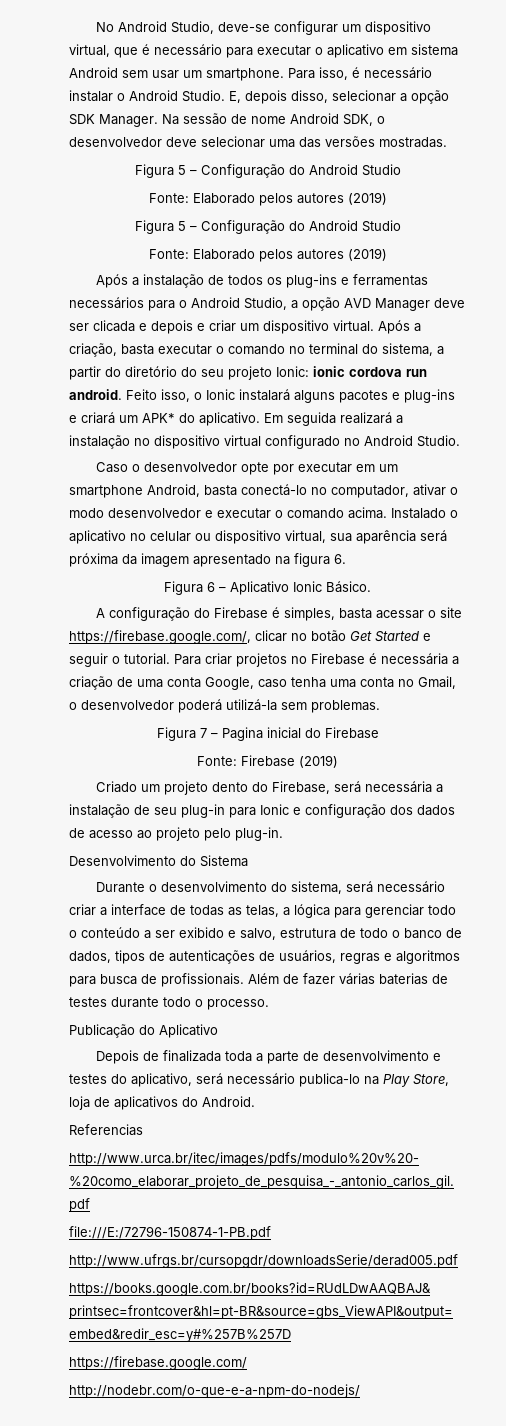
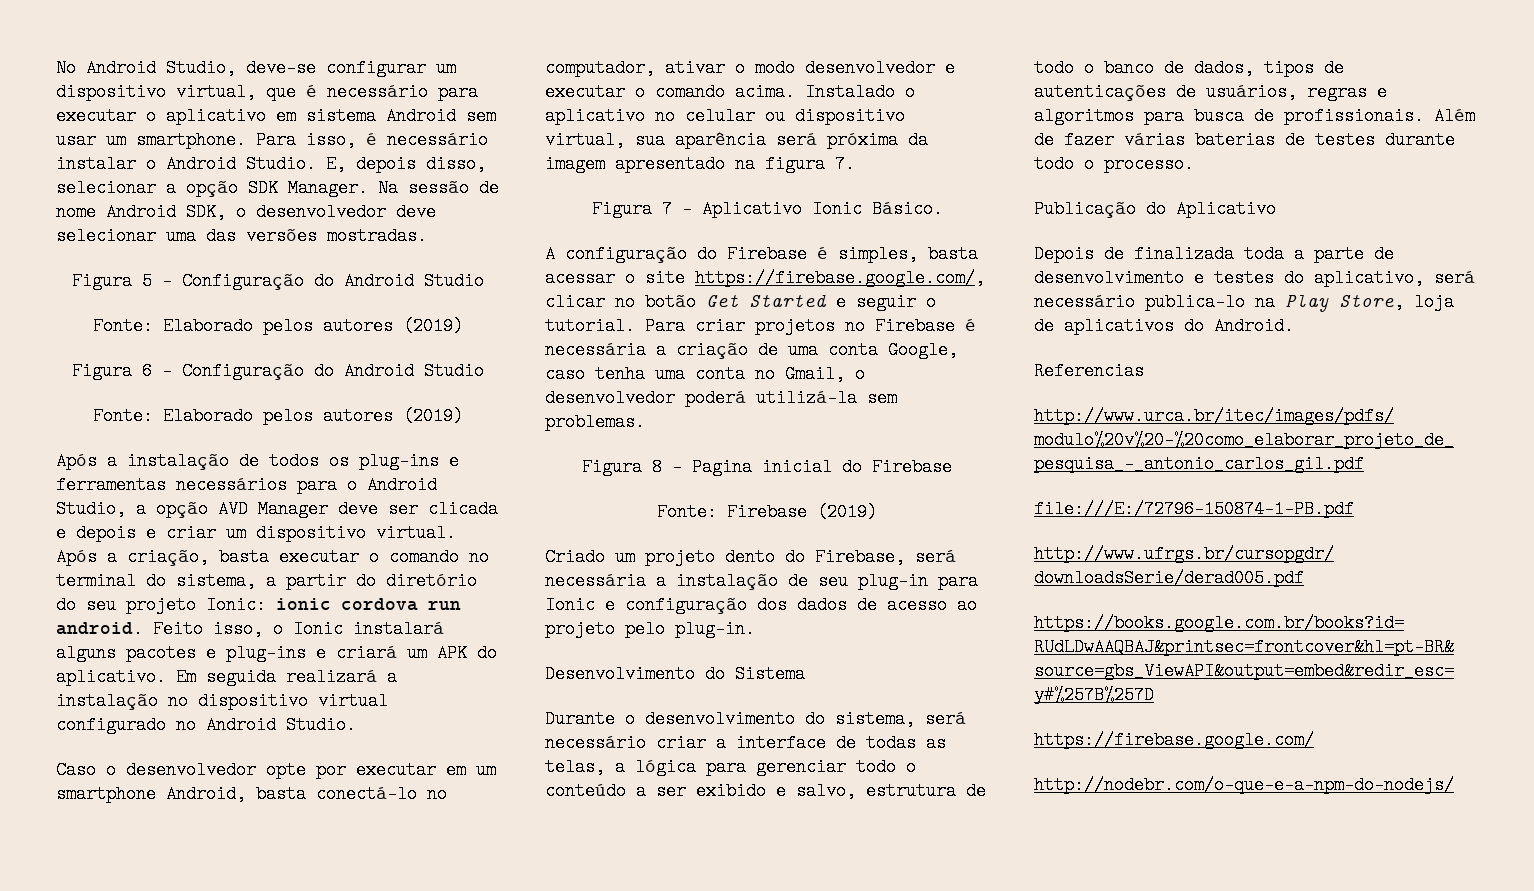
[177,221,186,231] 5 -> [142,362,152,380] 6
[142,413,175,423] APK* -> [437,644,467,662] APK
[334,554,346,564] [164,581,215,595] 6. // Figura 6 -> [835,155,855,173] [591,200,672,218] 7. // Figura 7
[199,728,207,738] 7 -> [652,458,662,476] 8

